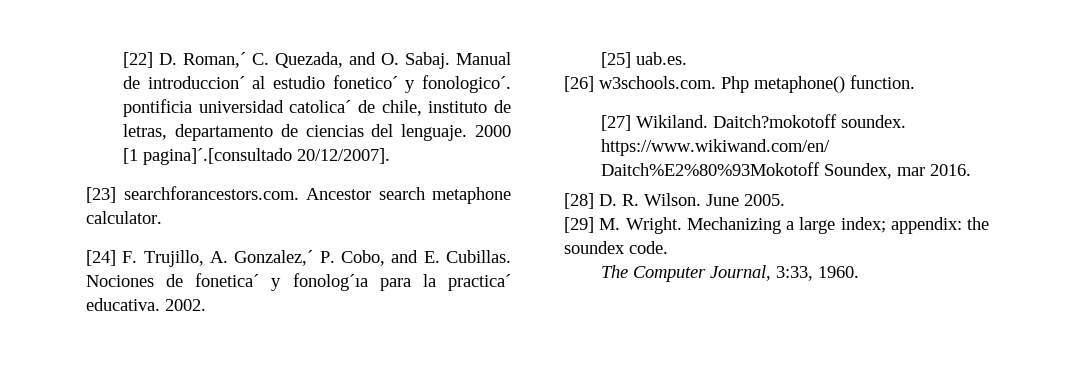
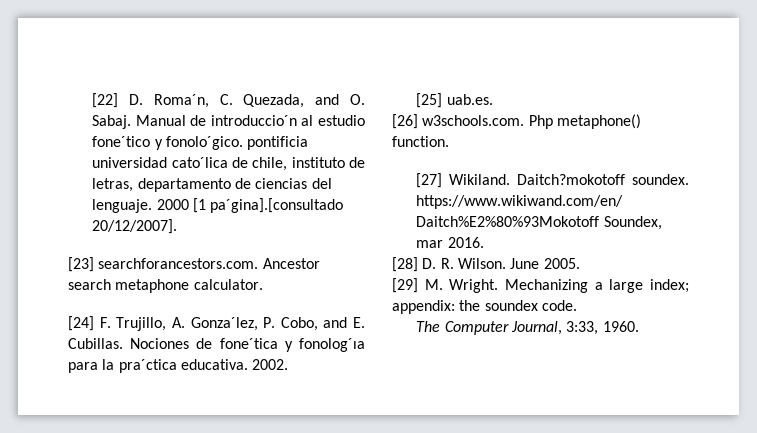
[182,52,246,68] Roman,´ -> [153,94,209,108] Roma´n,
[147,76,245,89] introduccion´ -> [210,115,297,126] introduccio´n
[332,75,511,93] fonetico´ y fonologico´. -> [92,136,243,150] fone´tico y fonolo´gico.
[289,100,352,113] catolica´ -> [171,157,228,168] cato´lica
[142,148,292,165] pagina]´.[consultado -> [210,198,344,213] pa´gina].[consultado
[234,250,314,266] Gonzalez,´ -> [190,317,258,331] Gonza´lez,
[195,273,260,287] fonetica´ -> [219,338,278,349] fone´tica
[448,274,512,291] practica´ -> [118,359,177,373] pra´ctica

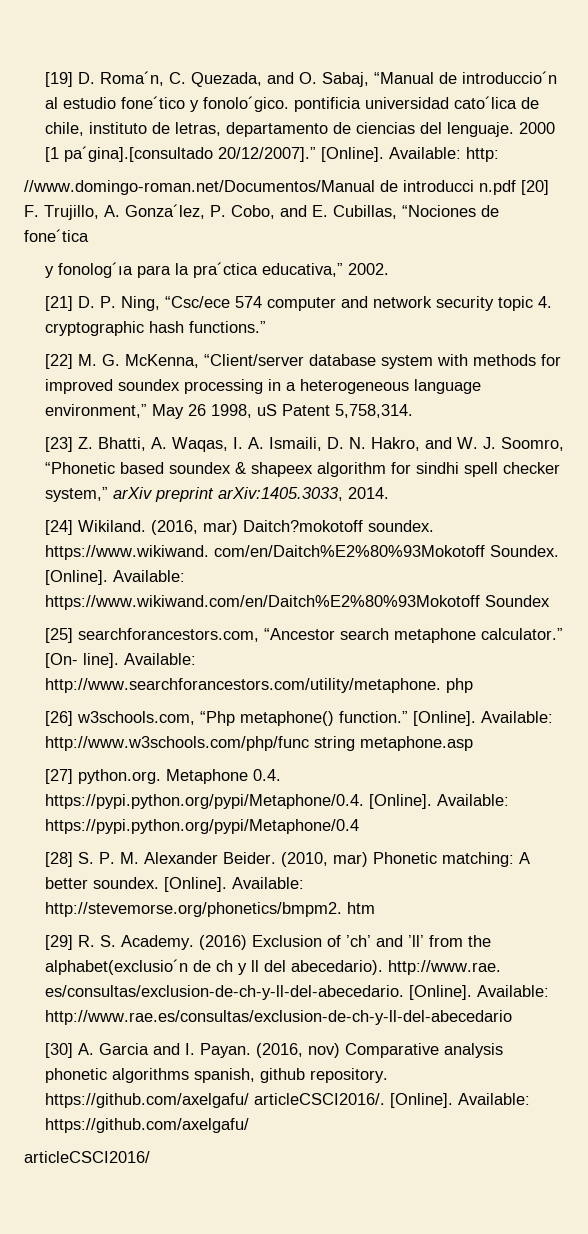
[92,93,119,108] [22] -> [44,72,73,87] [19]
[92,115,186,129] Sabaj. Manual -> [321,72,434,87] Sabaj, “Manual
[92,219,178,234] [68,257,320,272] [68,279,263,293] [68,316,94,331] 20/12/2007]. // [23] searchforancestors.com. Ancestor search metaphone calculator. // [24] -> [217,147,499,162] [24,180,549,195] 20/12/2007].” [Online]. Available: http: // //www.domingo-roman.net/Documentos/Manual de introducci n.pdf [20]
[68,338,190,349] Cubillas. Nociones -> [333,205,476,219] Cubillas, “Nociones
(278, 343) none -> (89, 235) //
[180,359,248,370] educativa. -> [261,263,343,277] educativa,”
[416,93,493,108] [392,114,641,129] [392,136,449,147] [416,173,689,188] [416,195,624,209] [416,216,662,230] [416,237,484,248] [392,257,580,272] [392,278,689,293] [392,300,577,314] [416,321,639,335] [25] uab.es. // [26] w3schools.com. Php metaphone() function. // [27] Wikiland. Daitch?mokotoff soundex. https://www.wikiwand.com/en/ Daitch%E2%80%93Mokotoff Soundex, mar 2016. // [28] D. R. Wilson. June 2005. // [29] M. Wright. Mechanizing a large index; appendix: the soundex code. // The Computer Journal, 3:33, 1960. -> [44,296,552,311] [44,321,266,336] [44,354,561,369] [44,379,481,394] [44,404,413,419] [44,437,564,452] [44,462,560,477] [44,487,389,502] [44,520,434,535] [44,545,559,560] [44,570,185,585] [44,595,550,610] [44,628,563,643] [44,653,196,668] [44,678,473,693] [44,711,553,726] [44,736,473,751] [44,769,281,784] [44,794,509,809] [44,819,359,834] [44,852,530,867] [44,877,304,892] [44,902,375,917] [44,935,491,950] [44,959,501,975] [44,985,549,1000] [44,1010,512,1025] [44,1043,503,1058] [44,1068,388,1083] [44,1093,530,1108] [44,1118,249,1133] [24,1151,150,1163] [21] D. P. Ning, “Csc/ece 574 computer and network security topic 4. cryptographic hash functions.” // [22] M. G. McKenna, “Client/server database system with methods for improved soundex processing in a heterogeneous language environment,” May 26 1998, uS Patent 5,758,314. // [23] Z. Bhatti, A. Waqas, I. A. Ismaili, D. N. Hakro, and W. J. Soomro, “Phonetic based soundex & shapeex algorithm for sindhi spell checker system,” arXiv preprint arXiv:1405.3033, 2014. // [24] Wikiland. (2016, mar) Daitch?mokotoff soundex. https://www.wikiwand. com/en/Daitch%E2%80%93Mokotoff Soundex. [Online]. Available: https://www.wikiwand.com/en/Daitch%E2%80%93Mokotoff Soundex // [25] searchforancestors.com, “Ancestor search metaphone calculator.” [On- line]. Available: http://www.searchforancestors.com/utility/metaphone. php // [26] w3schools.com, “Php metaphone() function.” [Online]. Available: http://www.w3schools.com/php/func string metaphone.asp // [27] python.org. Metaphone 0.4. https://pypi.python.org/pypi/Metaphone/0.4. [Online]. Available: https://pypi.python.org/pypi/Metaphone/0.4 // [28] S. P. M. Alexander Beider. (2010, mar) Phonetic matching: A better soundex. [Online]. Available: http://stevemorse.org/phonetics/bmpm2. htm // [29] R. S. Academy. (2016) Exclusion of ’ch’ and ’ll’ from the alphabet(exclusio´n de ch y ll del abecedario). http://www.rae. es/consultas/exclusion-de-ch-y-ll-del-abecedario. [Online]. Available: http://www.rae.es/consultas/exclusion-de-ch-y-ll-del-abecedario // [30] A. Garcia and I. Payan. (2016, nov) Comparative analysis phonetic algorithms spanish, github repository. https://github.com/axelgafu/ articleCSCI2016/. [Online]. Available: https://github.com/axelgafu/ // articleCSCI2016/

